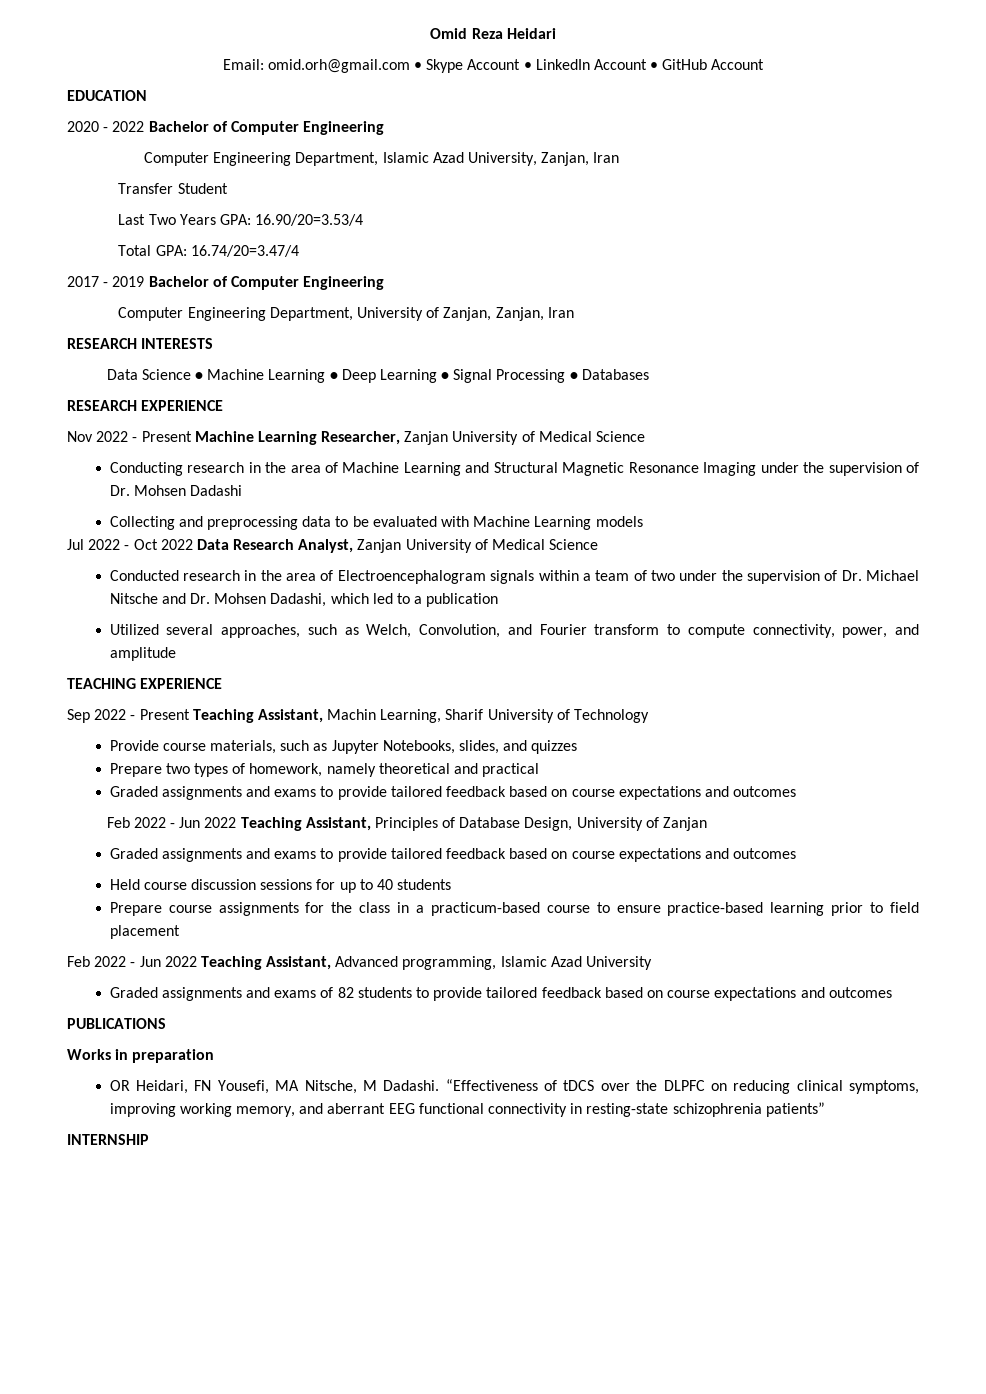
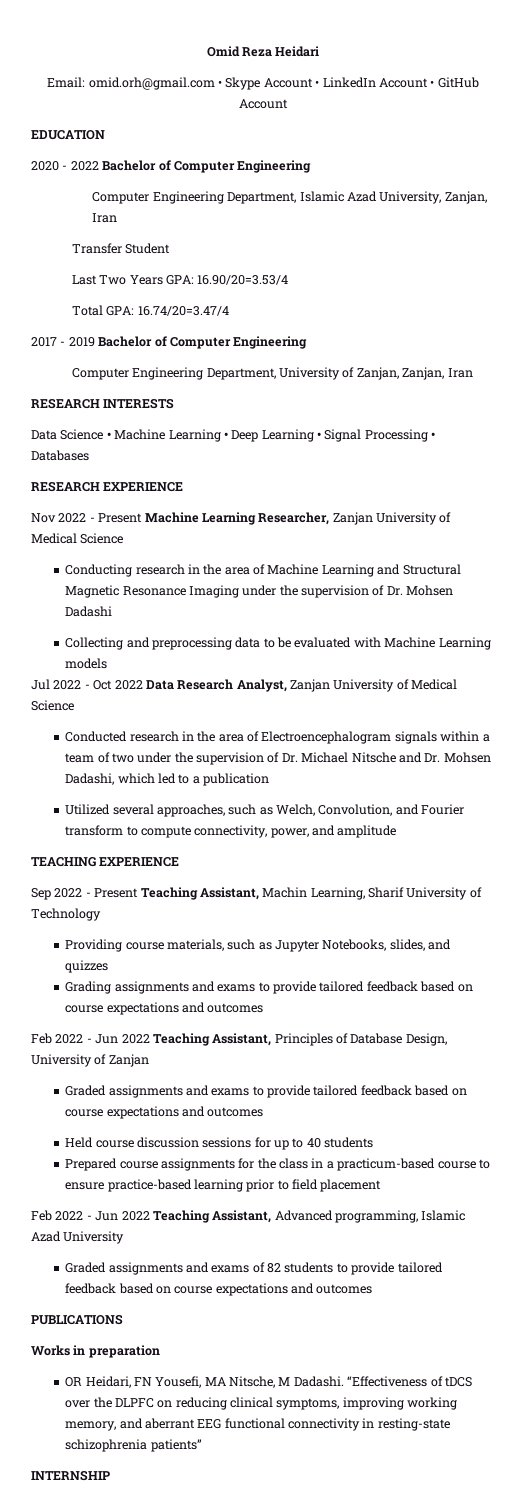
[109,740,159,751] Provide -> [65,939,123,952] Providing
[109,763,540,777] [109,786,158,797] Prepare two types of homework, namely theoretical and practical // Graded -> [65,981,112,994] Grading
[109,902,162,916] Prepare -> [65,1158,118,1171] Prepared

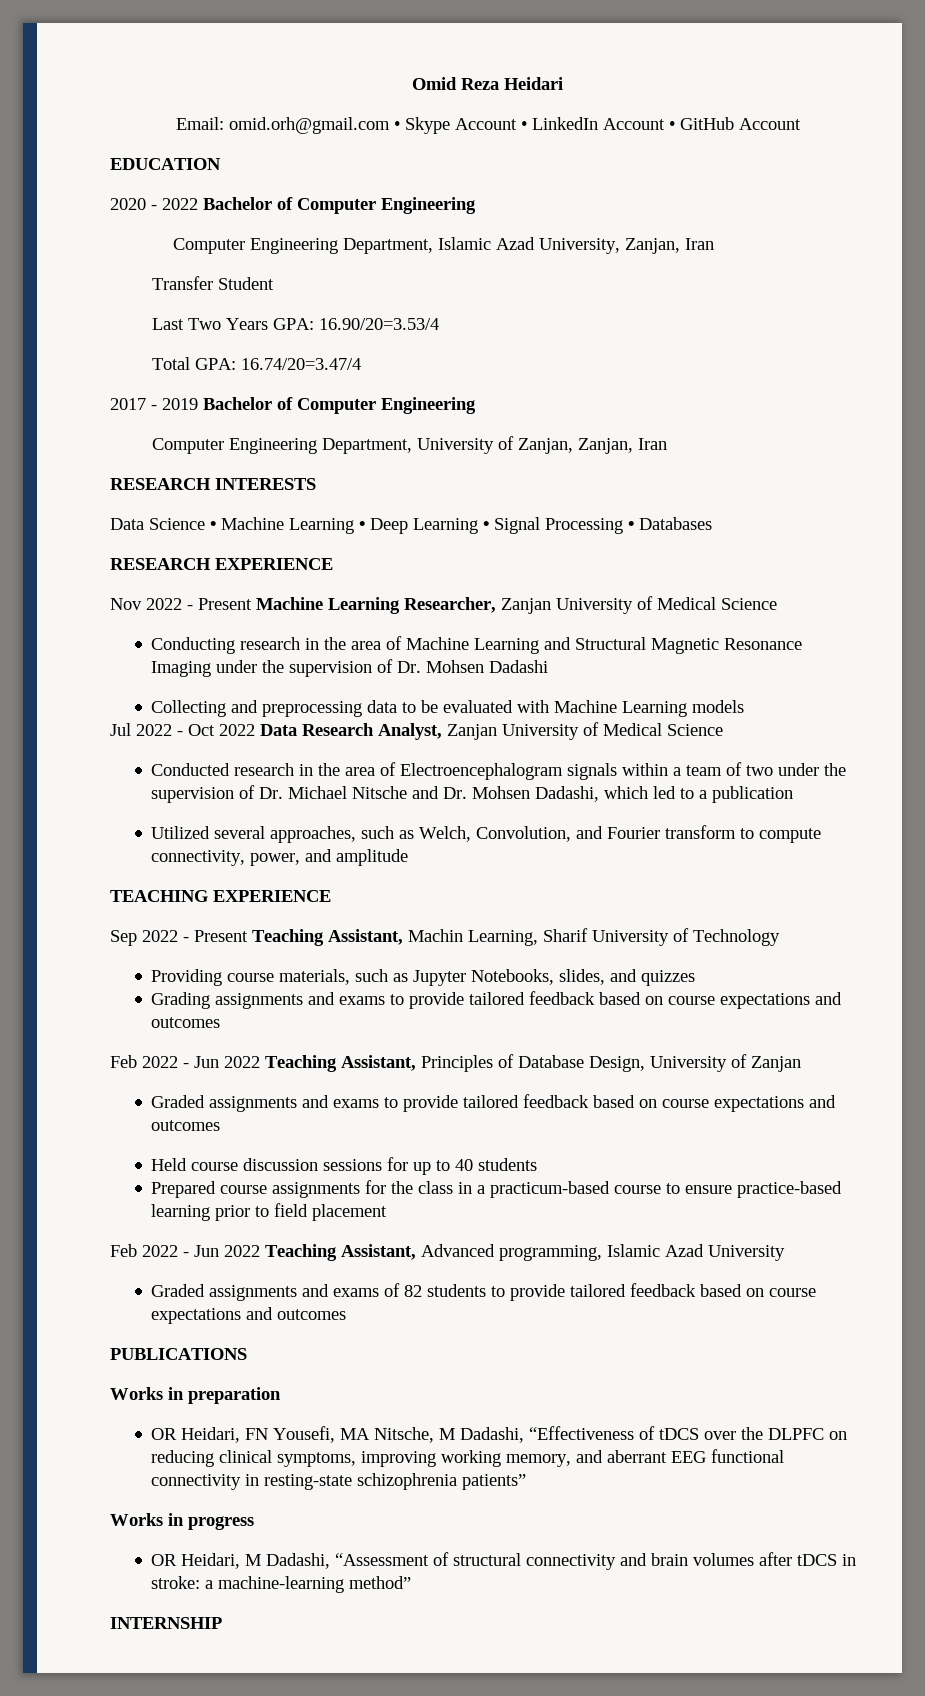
[293,1376,344,1387] Dadashi. -> [460,1427,525,1443] Dadashi,
(202, 1445) none -> [110,1513,254,1530] [151,1552,857,1570] [151,1576,412,1593] // Works in progress // OR Heidari, M Dadashi, “Assessment of structural connectivity and brain volumes after tDCS in stroke: a machine-learning method”

